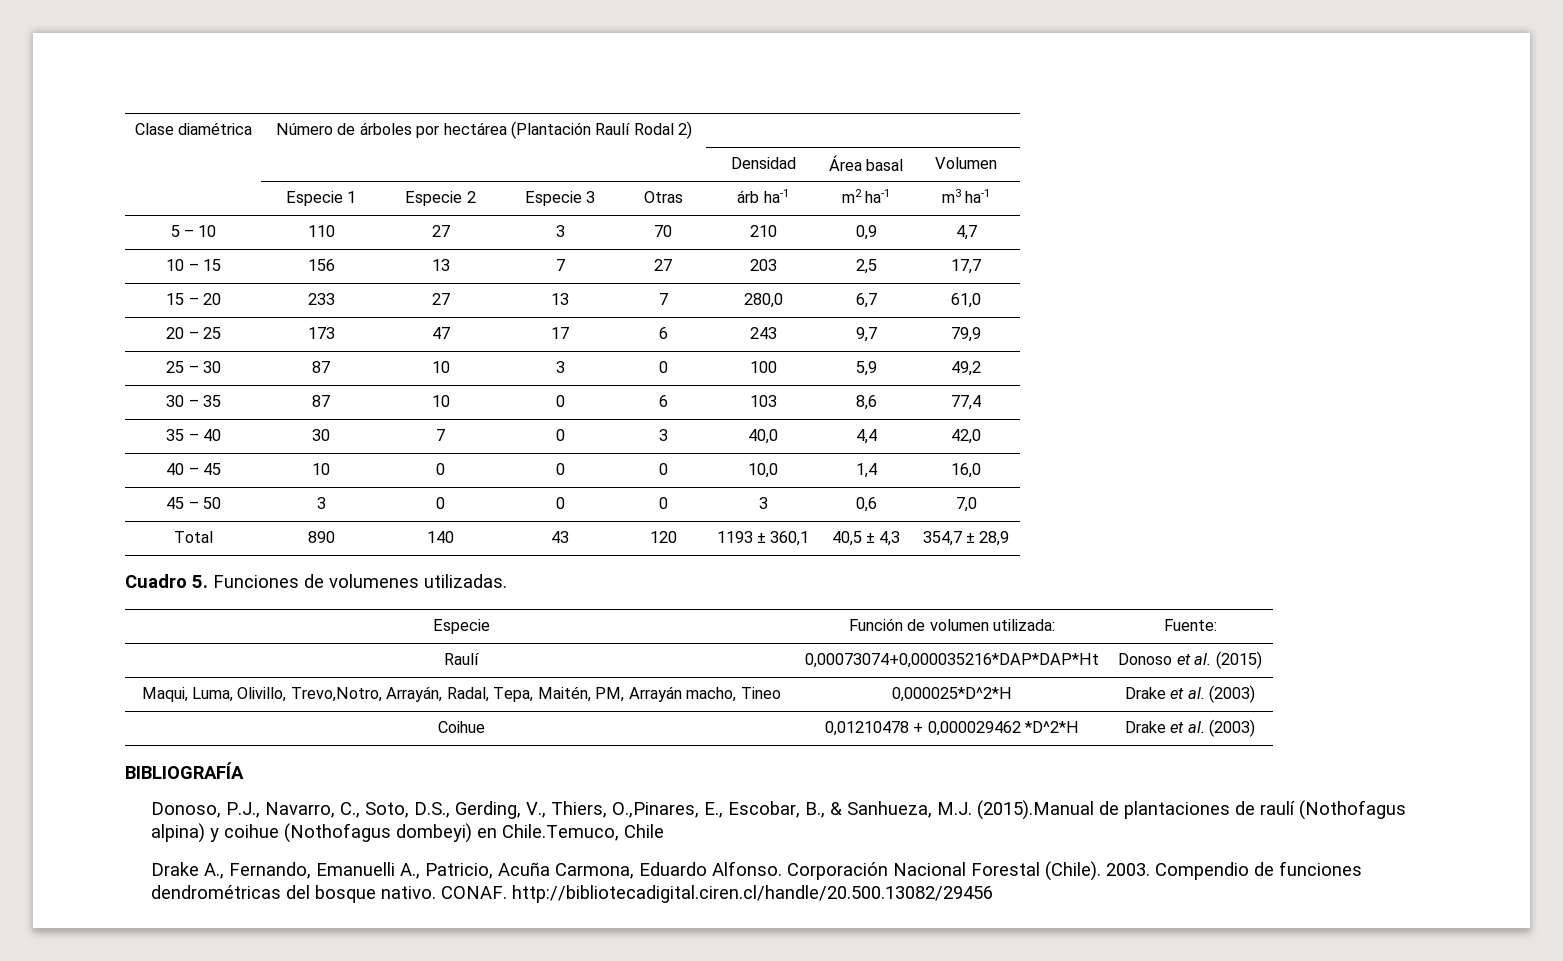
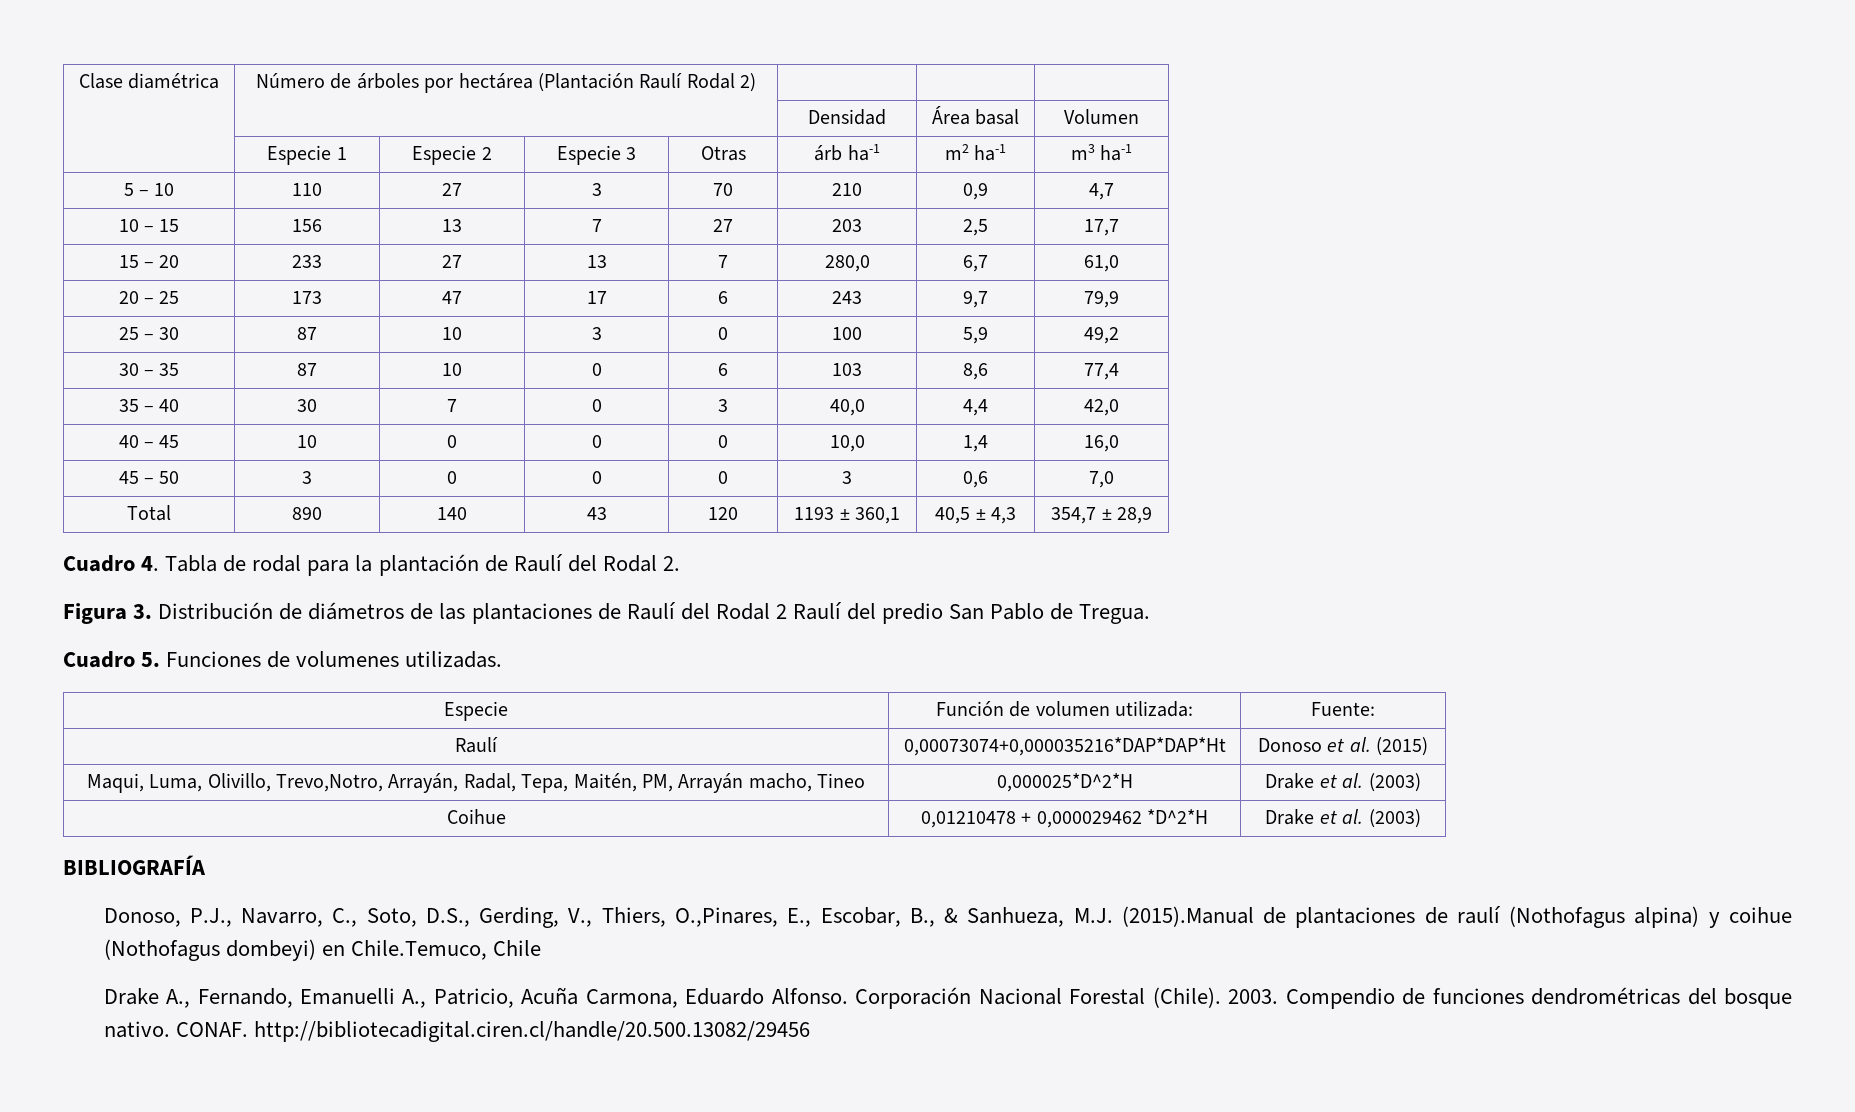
(1010, 538) none -> [63,554,680,576] [63,602,1151,624] // Cuadro 4. Tabla de rodal para la plantación de Raulí del Rodal 2. // Figura 3. Distribución de diámetros de las plantaciones de Raulí del Rodal 2 Raulí del predio San Pablo de Tregua.

